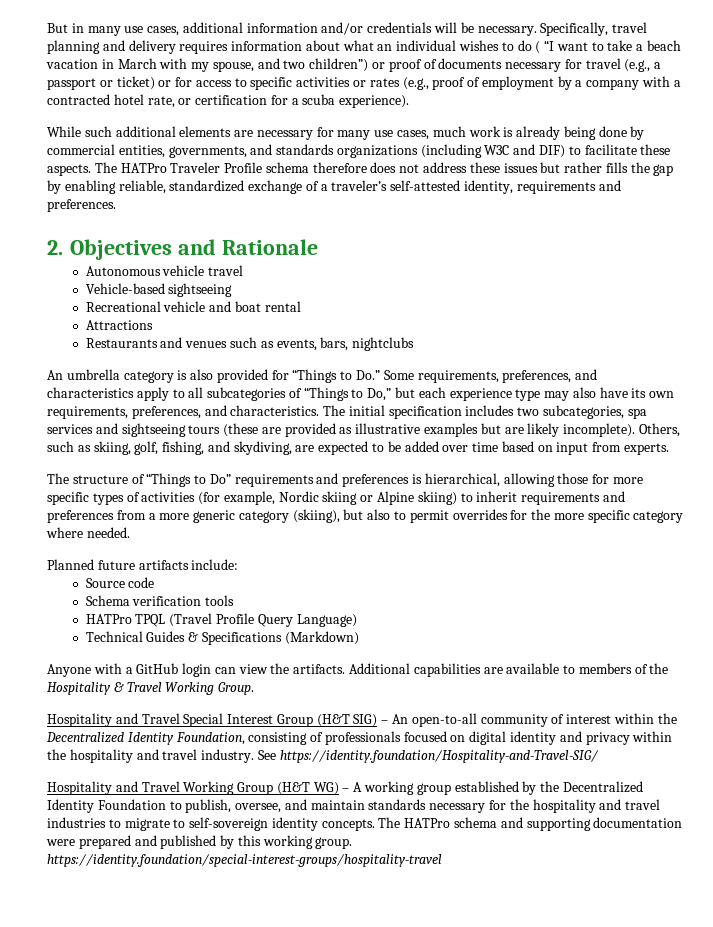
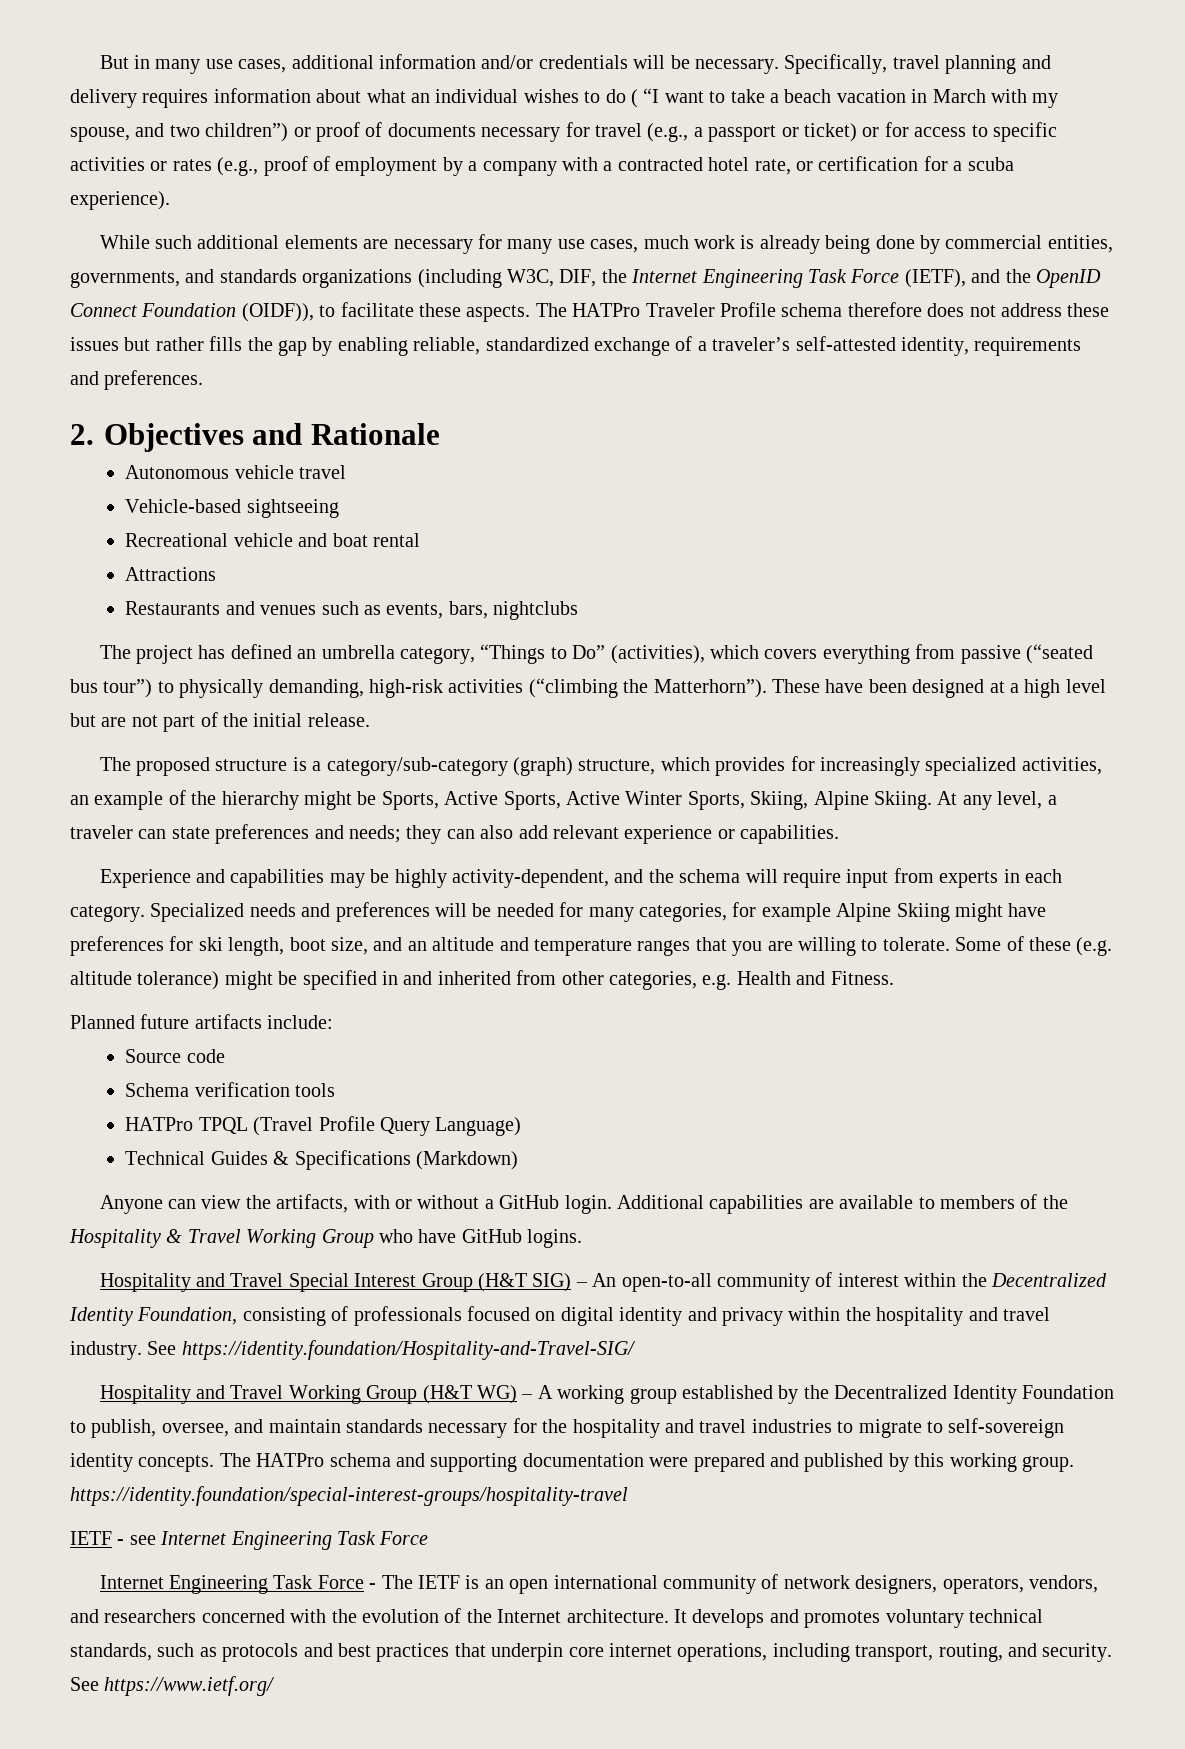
[484,144,566,158] W3C and DIF) -> [507,269,1101,288] [70,303,314,322] W3C, DIF, the Internet Engineering Task Force (IETF), and the OpenID Connect Foundation (OIDF)),
[47,369,598,383] [47,387,675,401] [47,405,647,419] [47,423,680,437] [47,441,670,455] [47,473,643,487] [47,491,625,505] [47,509,684,523] [46,527,130,538] An umbrella category is also provided for “Things to Do.” Some requirements, preferences, and characteristics apply to all subcategories of “Things to Do,” but each experience type may also have its own requirements, preferences, and characteristics. The initial specification includes two subcategories, spa services and sightseeing tours (these are provided as illustrative examples but are likely incomplete). Others, such as skiing, golf, fishing, and skydiving, are expected to be added over time based on input from experts. // The structure of “Things to Do” requirements and preferences is hierarchical, allowing those for more specific types of activities (for example, Nordic skiing or Alpine skiing) to inherit requirements and preferences from a more generic category (skiing), but also to permit overrides for the more specific category where needed. -> [99,644,1094,664] [70,678,1106,698] [70,712,370,732] [99,756,1102,776] [70,790,1057,810] [70,824,840,844] [99,868,1063,888] [70,902,1047,922] [70,936,1113,956] [70,970,894,990] The project has defined an umbrella category, “Things to Do” (activities), which covers everything from passive (“seated bus tour”) to physically demanding, high-risk activities (“climbing the Matterhorn”). These have been designed at a high level but are not part of the initial release. // The proposed structure is a category/sub-category (graph) structure, which provides for increasingly specialized activities, an example of the hierarchy might be Sports, Active Sports, Active Winter Sports, Skiing, Alpine Skiing. At any level, a traveler can state preferences and needs; they can also add relevant experience or capabilities. // Experience and capabilities may be highly activity-dependent, and the schema will require input from experts in each category. Specialized needs and preferences will be needed for many categories, for example Alpine Skiing might have preferences for ski length, boot size, and an altitude and temperature ranges that you are willing to tolerate. Some of these (e.g. altitude tolerance) might be specified in and inherited from other categories, e.g. Health and Fitness.
[93,663,346,677] with a GitHub login can view the artifacts. -> [168,1194,612,1214] can view the artifacts, with or without a GitHub login.
[218,682,255,695] Group. -> [321,1229,583,1248] Group who have GitHub logins.
(442, 860) none -> [70,1531,429,1550] [99,1574,1099,1594] [70,1608,1043,1628] [70,1643,1113,1662] [70,1676,276,1696] // IETF - see Internet Engineering Task Force // Internet Engineering Task Force - The IETF is an open international community of network designers, operators, vendors, and researchers concerned with the evolution of the Internet architecture. It develops and promotes voluntary technical standards, such as protocols and best practices that underpin core internet operations, including transport, routing, and security. See https://www.ietf.org/

